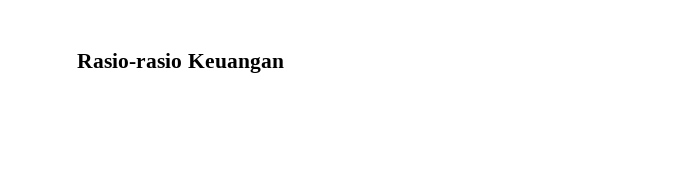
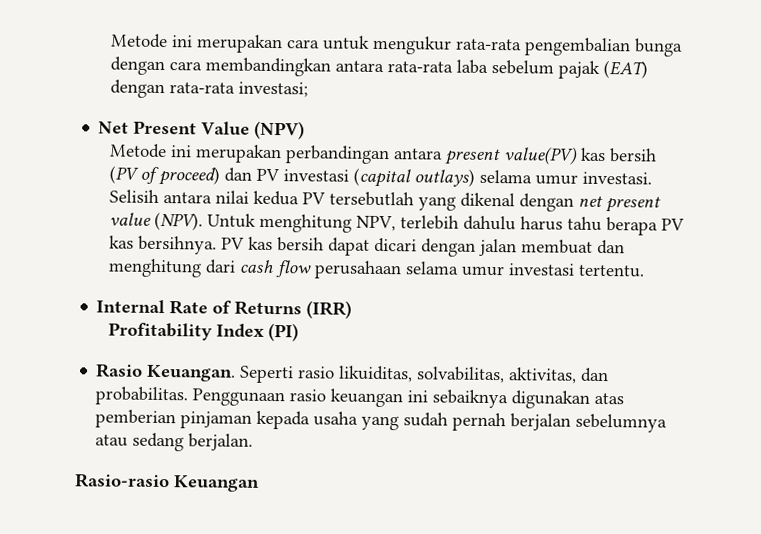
(77, 60) none -> [110,33,684,57] [110,56,649,79] [110,79,309,99] [98,120,306,140] [109,143,658,166] [109,165,653,188] [109,189,662,213] [109,211,686,236] [109,235,626,257] [108,258,646,280] [96,299,353,319] [108,322,300,342] [95,363,610,384] [95,386,625,409] [95,409,668,433] [95,432,254,452] Metode ini merupakan cara untuk mengukur rata-rata pengembalian bunga dengan cara membandingkan antara rata-rata laba sebelum pajak (EAT) dengan rata-rata investasi; // Net Present Value (NPV) // Metode ini merupakan perbandingan antara present value(PV) kas bersih (PV of proceed) dan PV investasi (capital outlays) selama umur investasi. Selisih antara nilai kedua PV tersebutlah yang dikenal dengan net present value (NPV). Untuk menghitung NPV, terlebih dahulu harus tahu berapa PV kas bersihnya. PV kas bersih dapat dicari dengan jalan membuat dan menghitung dari cash flow perusahaan selama umur investasi tertentu. // Internal Rate of Returns (IRR) // Profitability Index (PI) // Rasio Keuangan. Seperti rasio likuiditas, solvabilitas, aktivitas, dan probabilitas. Penggunaan rasio keuangan ini sebaiknya digunakan atas pemberian pinjaman kepada usaha yang sudah pernah berjalan sebelumnya atau sedang berjalan. //

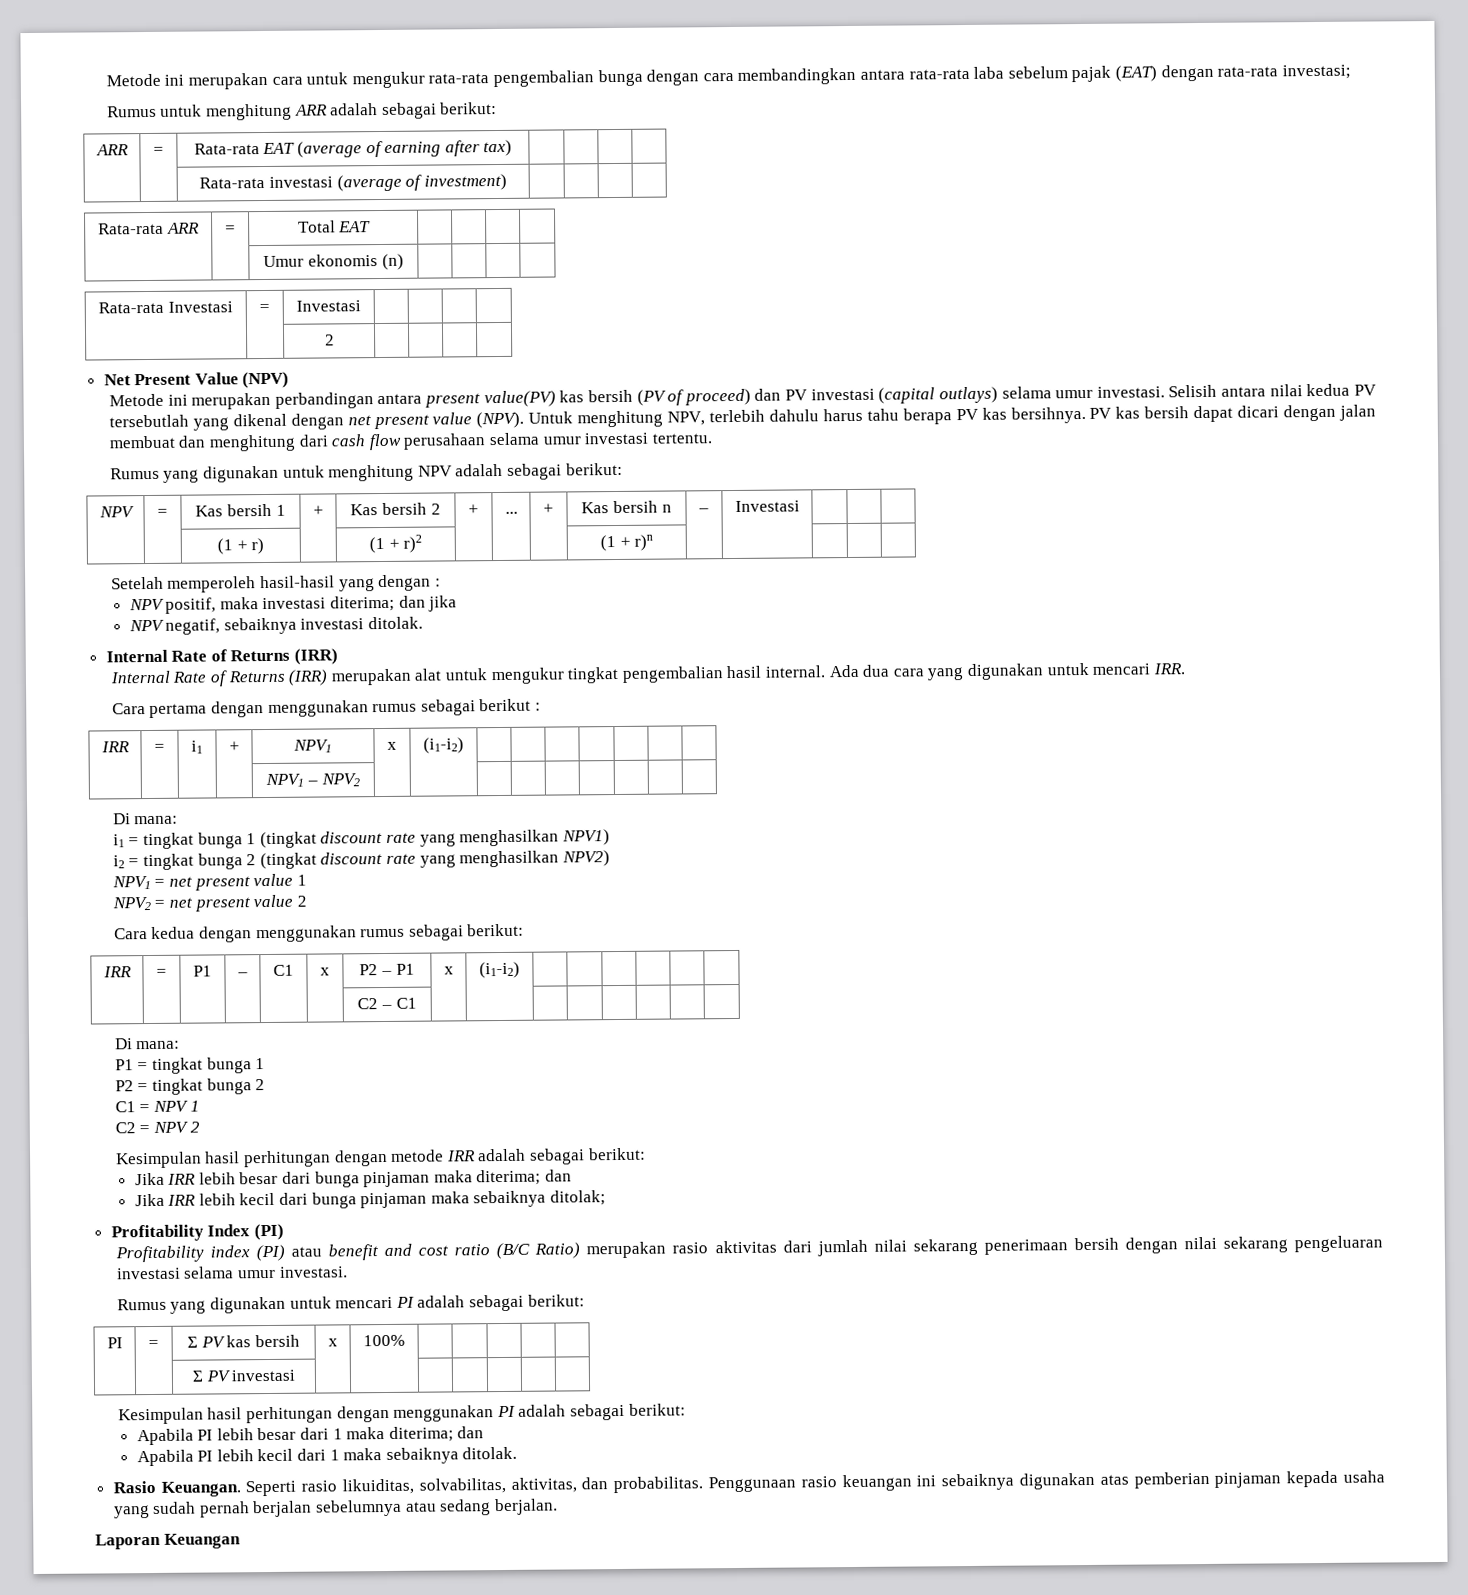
(309, 89) none -> [106,102,498,121] [95,144,129,156] [153,146,164,155] [193,139,513,158] [199,173,507,192] [98,222,200,235] [225,225,236,234] [297,220,372,233] [263,253,404,270] [98,301,233,314] [259,303,270,313] [296,300,361,312] [324,334,335,346] // Rumus untuk menghitung ARR adalah sebagai berikut: // ARR | = | Rata-rata EAT (average of earning after tax) | | | | // | | Rata-rata investasi (average of investment) | | | | // Rata-rata ARR | = | Total EAT | | | | // | | Umur ekonomis (n) | | | | // Rata-rata Investasi | = | Investasi | | | | // | | 2 | | | |
(646, 271) none -> [109,462,623,483] [98,506,135,518] [157,508,168,517] [195,503,286,517] [312,505,324,516] [350,502,441,516] [468,504,479,515] [504,511,518,514] [543,503,554,514] [581,500,672,514] [698,508,709,513] [734,500,800,512] [216,538,265,555] [368,534,423,554] [599,534,654,552] [110,574,441,593] [128,595,458,614] [128,616,423,635] // Rumus yang digunakan untuk menghitung NPV adalah sebagai berikut: // NPV | = | Kas bersih 1 | + | Kas bersih 2 | + | ... | + | Kas bersih n | – | Investasi | | | // | | (1 + r) | | (1 + r)2 | | | | (1 + r)n | | | | | // Setelah memperoleh hasil-hasil yang dengan : // NPV positif, maka investasi diterima; dan jika // NPV negatif, sebaiknya investasi ditolak.
[108,322,300,342] Profitability Index (PI) -> [109,662,1185,687] [111,698,542,718] [100,741,130,753] [154,743,165,752] [191,740,203,754] [228,741,240,752] [293,739,332,753] [387,741,397,750] [423,737,464,754] [265,773,360,788] [112,813,179,825] [112,829,610,850] [112,850,610,871] [111,873,307,891] [111,894,307,912] [113,923,525,943] [102,966,132,978] [156,968,167,977] [193,965,212,977] [236,972,248,977] [273,964,294,976] [320,967,330,976] [359,963,415,976] [443,966,454,975] [479,961,520,979] [357,997,417,1010] [114,1038,181,1050] [114,1057,266,1074] [114,1078,266,1095] [114,1100,200,1113] [114,1121,200,1134] [115,1147,646,1169] [134,1169,572,1188] [134,1190,606,1209] [110,1223,284,1242] [114,1235,1383,1263] [116,1266,348,1280] [116,1294,585,1314] [106,1337,123,1349] [148,1339,159,1349] [187,1334,300,1348] [327,1338,338,1347] [363,1334,405,1347] [191,1369,296,1382] [117,1403,686,1425] [136,1426,485,1446] [136,1446,518,1467] Internal Rate of Returns (IRR) merupakan alat untuk mengukur tingkat pengembalian hasil internal. Ada dua cara yang digunakan untuk mencari IRR. // Cara pertama dengan menggunakan rumus sebagai berikut : // IRR | = | i1 | + | NPV1 | x | (i1-i2) | | | | | | | // | | | | NPV1 – NPV2 | | | | | | | | | // Di mana: // i1 = tingkat bunga 1 (tingkat discount rate yang menghasilkan NPV1) // i2 = tingkat bunga 2 (tingkat discount rate yang menghasilkan NPV2) // NPV1 = net present value 1 // NPV2 = net present value 2 // Cara kedua dengan menggunakan rumus sebagai berikut: // IRR | = | P1 | – | C1 | x | P2 – P1 | x | (i1-i2) | | | | | | // | | | | | | C2 – C1 | | | | | | | | // Di mana: // P1 = tingkat bunga 1 // P2 = tingkat bunga 2 // C1 = NPV 1 // C2 = NPV 2 // Kesimpulan hasil perhitungan dengan metode IRR adalah sebagai berikut: // Jika IRR lebih besar dari bunga pinjaman maka diterima; dan // Jika IRR lebih kecil dari bunga pinjaman maka sebaiknya ditolak; // Profitability Index (PI) // Profitability index (PI) atau benefit and cost ratio (B/C Ratio) merupakan rasio aktivitas dari jumlah nilai sekarang penerimaan bersih dengan nilai sekarang pengeluaran investasi selama umur investasi. // Rumus yang digunakan untuk mencari PI adalah sebagai berikut: // PI | = | Σ PV kas bersih | x | 100% | | | | | // | | Σ PV investasi | | | | | | | // Kesimpulan hasil perhitungan dengan menggunakan PI adalah sebagai berikut: // Apabila PI lebih besar dari 1 maka diterima; dan // Apabila PI lebih kecil dari 1 maka sebaiknya ditolak.
[74,473,170,489] Rasio-rasio -> [95,1533,161,1550] Laporan

